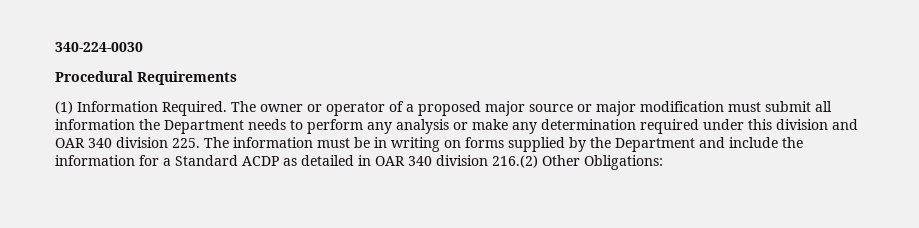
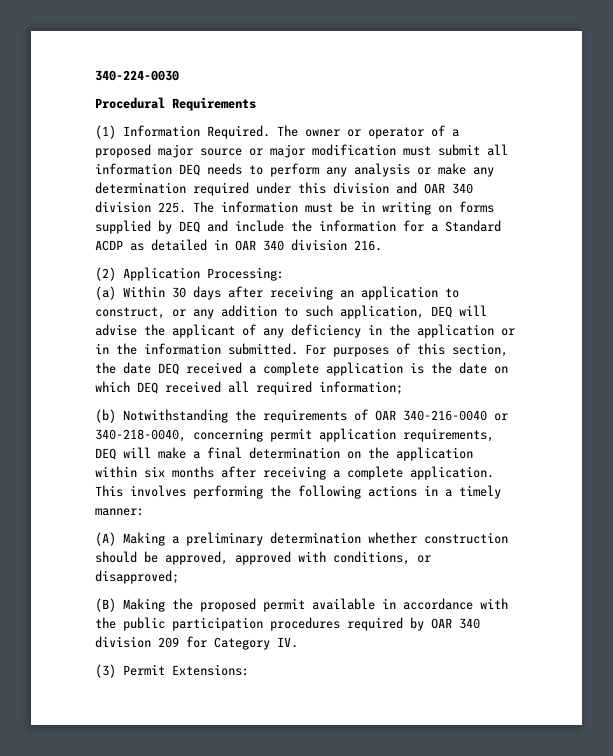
[139,119,244,134] the Department -> [179,164,200,176] DEQ
[590,137,695,152] the Department -> [179,221,200,233] DEQ
[492,155,663,170] 216.(2) Other Obligations: -> [354,240,382,251] [95,267,284,281] [95,286,459,300] [95,305,487,319] [95,324,515,338] [95,343,508,357] [95,362,508,376] [95,381,403,395] [95,409,508,423] [95,428,494,442] [95,447,473,461] [95,466,494,480] [95,485,501,499] [95,508,144,516] [95,532,508,546] [95,551,431,565] [95,570,179,584] [95,598,508,612] [95,617,480,631] [95,636,298,650] [95,664,249,678] 216. // (2) Application Processing: // (a) Within 30 days after receiving an application to construct, or any addition to such application, DEQ will advise the applicant of any deficiency in the application or in the information submitted. For purposes of this section, the date DEQ received a complete application is the date on which DEQ received all required information; // (b) Notwithstanding the requirements of OAR 340-216-0040 or 340-218-0040, concerning permit application requirements, DEQ will make a final determination on the application within six months after receiving a complete application. This involves performing the following actions in a timely manner: // (A) Making a preliminary determination whether construction should be approved, approved with conditions, or disapproved; // (B) Making the proposed permit available in accordance with the public participation procedures required by OAR 340 division 209 for Category IV. // (3) Permit Extensions:

